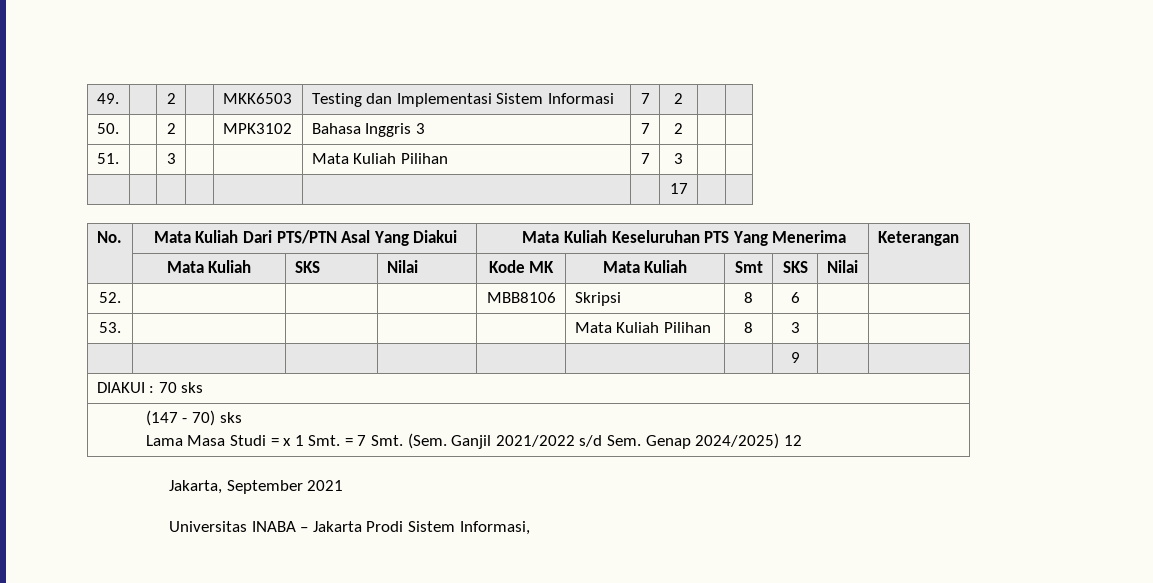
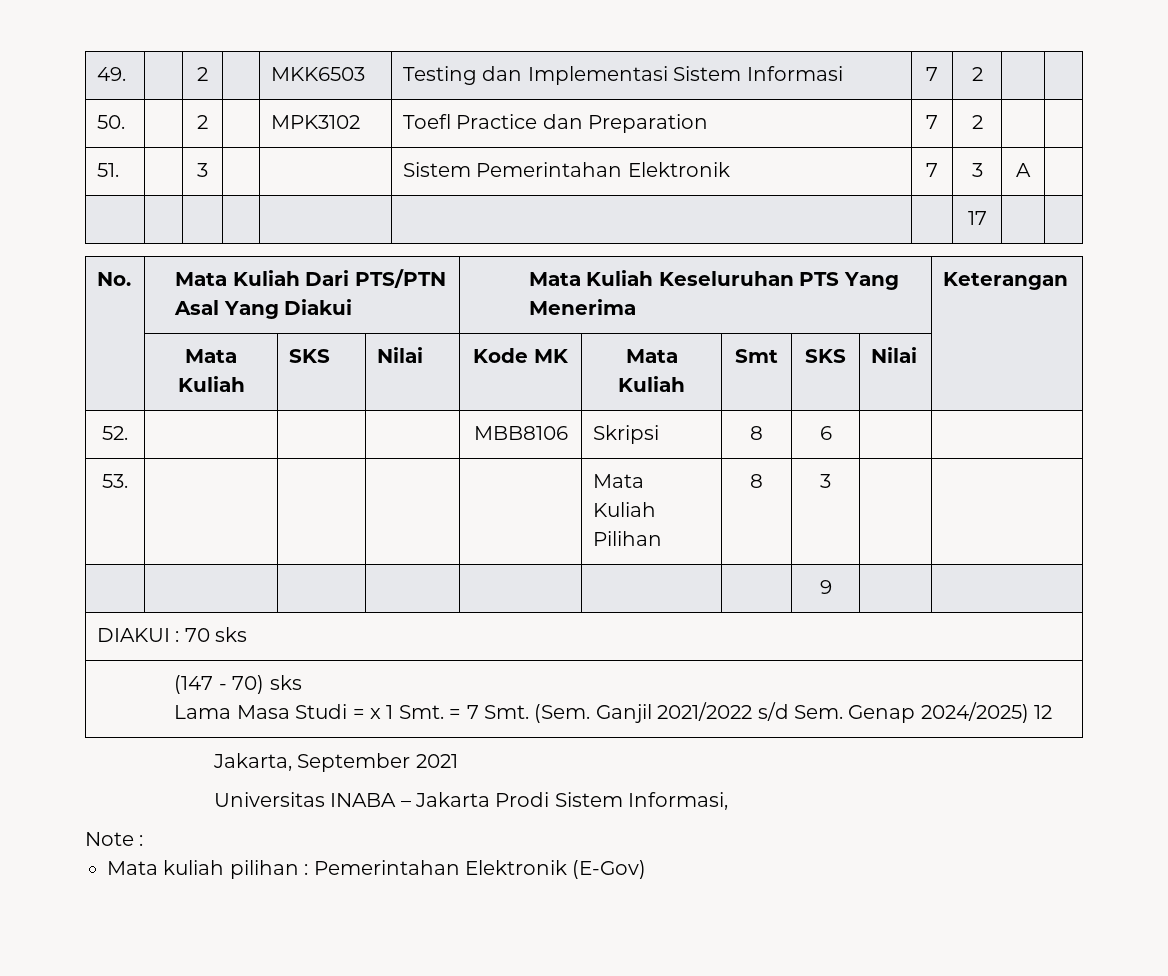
[311,123,425,137] Bahasa Inggris 3 -> [403,114,709,133] Toefl Practice dan Preparation
[311,153,448,164] Mata Kuliah Pilihan -> [403,162,730,177] Sistem Pemerintahan Elektronik
(683, 158) none -> [1016,163,1031,177] A
(530, 528) none -> [85,832,144,846] [107,860,647,879] // Note : // Mata kuliah pilihan : Pemerintahan Elektronik (E-Gov)

